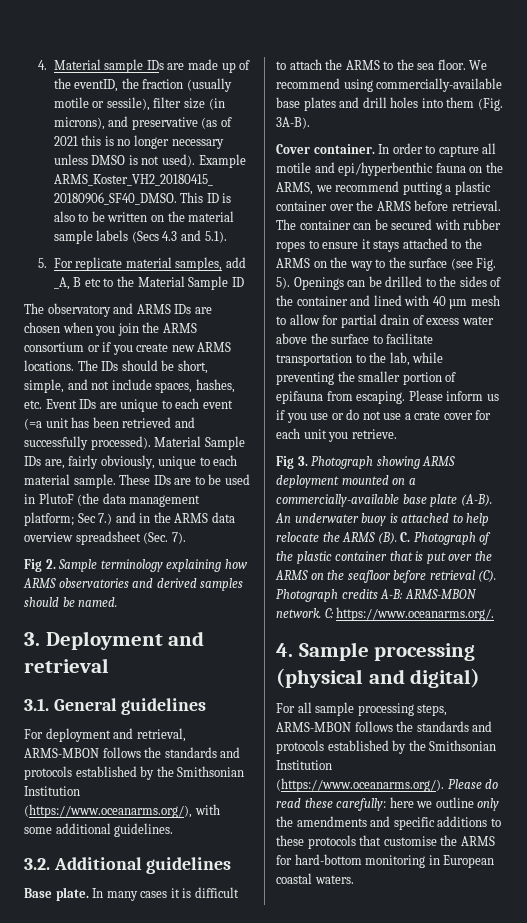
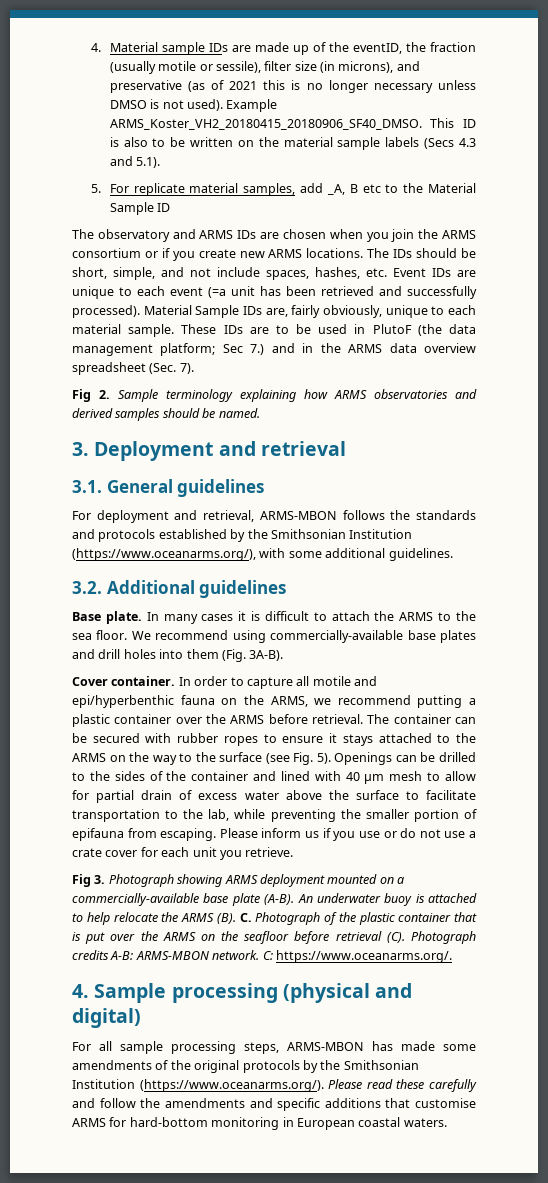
[354,721,493,732] [276,740,389,754] follows the standards and protocols established -> [372,1041,476,1051] [72,1060,300,1073] has made some amendments of the original protocols
[485,779,499,789] do -> (363, 1084) none
[336,797,500,811] carefully: here we outline only -> [429,1079,478,1092] [72,1098,136,1108] carefully and follow
[490,818,501,827] [276,835,356,849] to these protocols -> (381, 1103) none
[440,835,458,846] the -> (476, 1103) none

